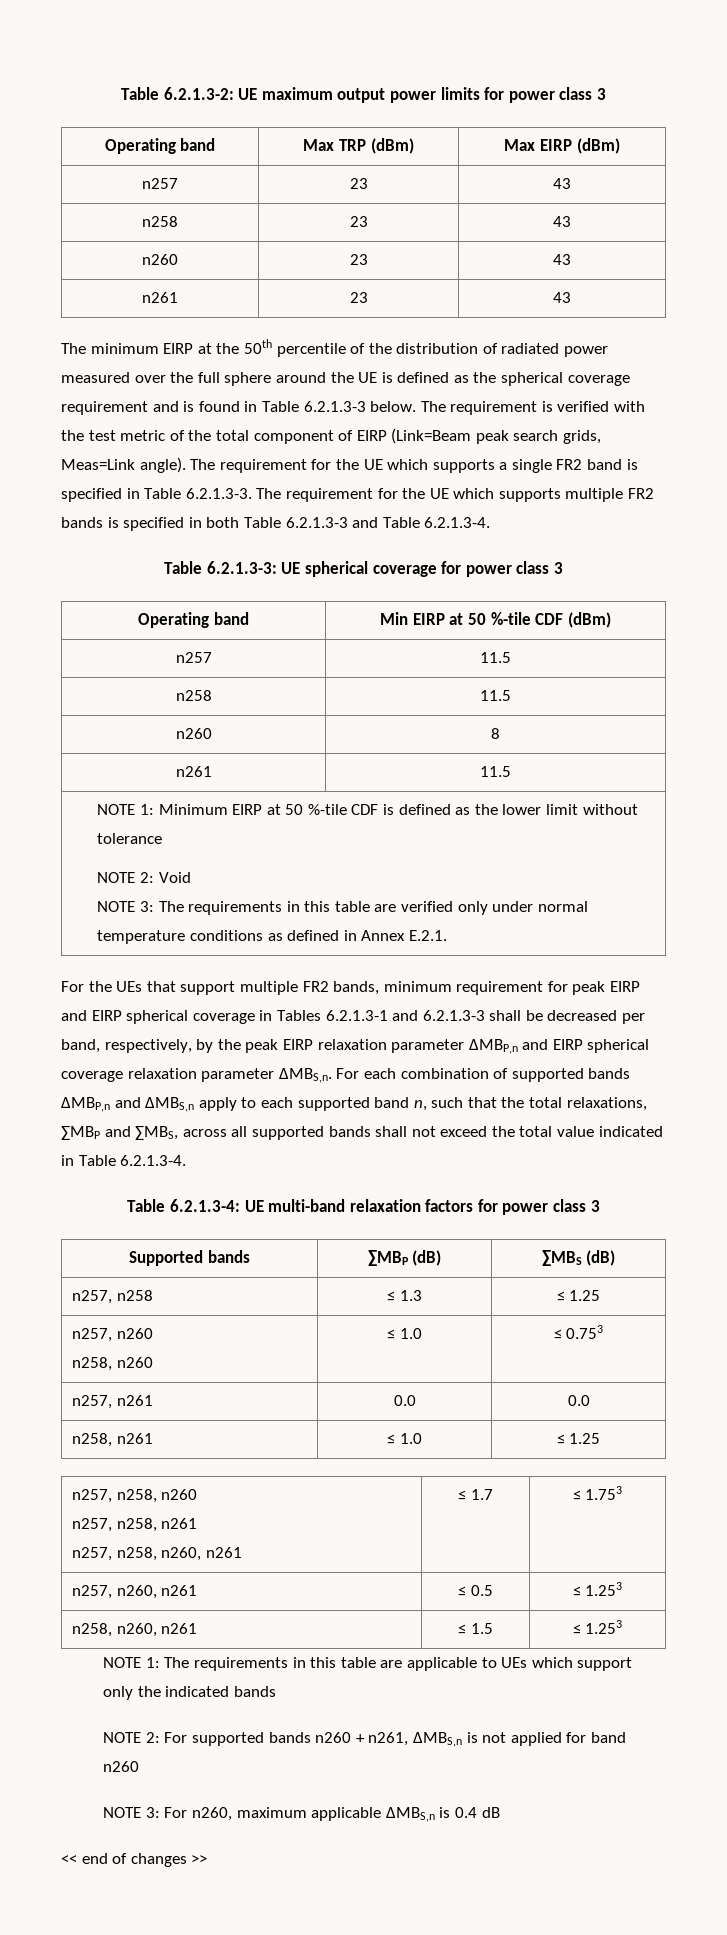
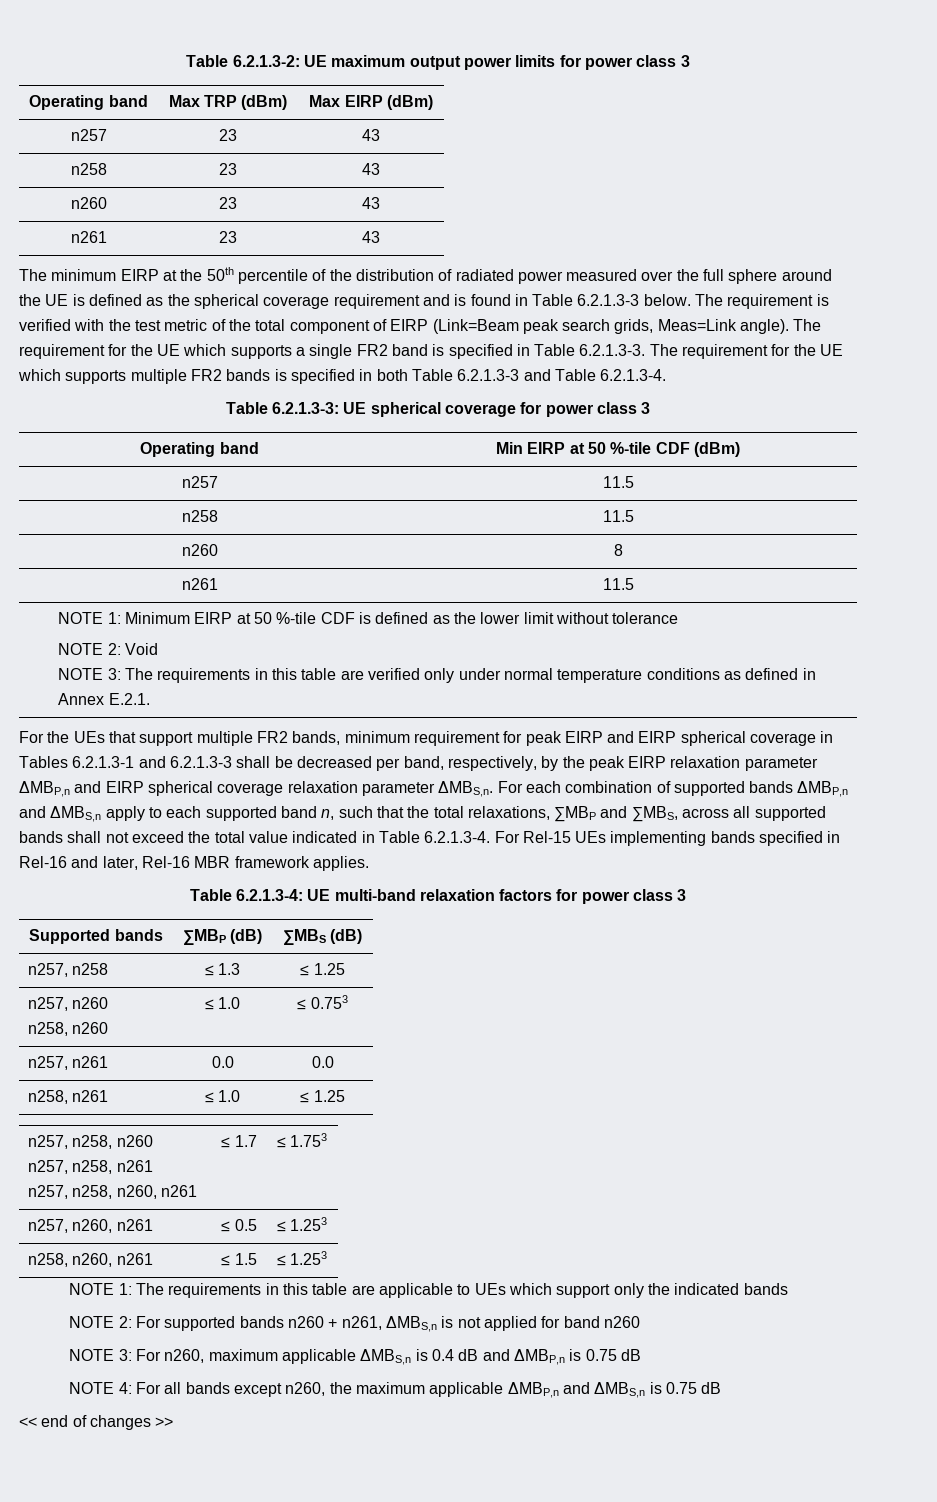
(187, 1160) none -> [494,831,841,846] [19,856,369,871] For Rel-15 UEs implementing bands specified in Rel-16 and later, Rel-16 MBR framework applies.
(500, 1812) none -> [482,1349,641,1365] [69,1382,722,1398] and ΔMBP,n is 0.75 dB // NOTE 4: For all bands except n260, the maximum applicable ΔMBP,n and ΔMBS,n is 0.75 dB

